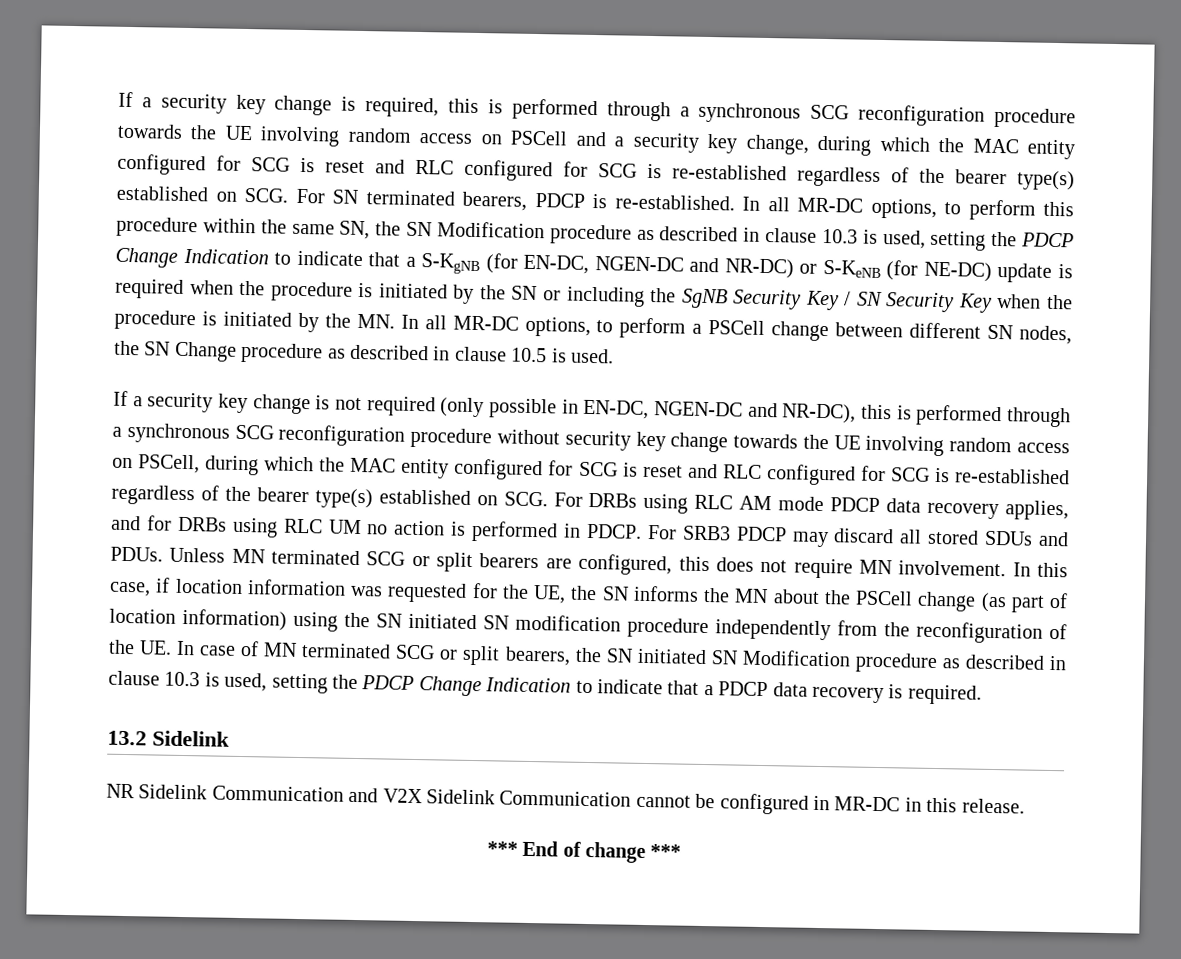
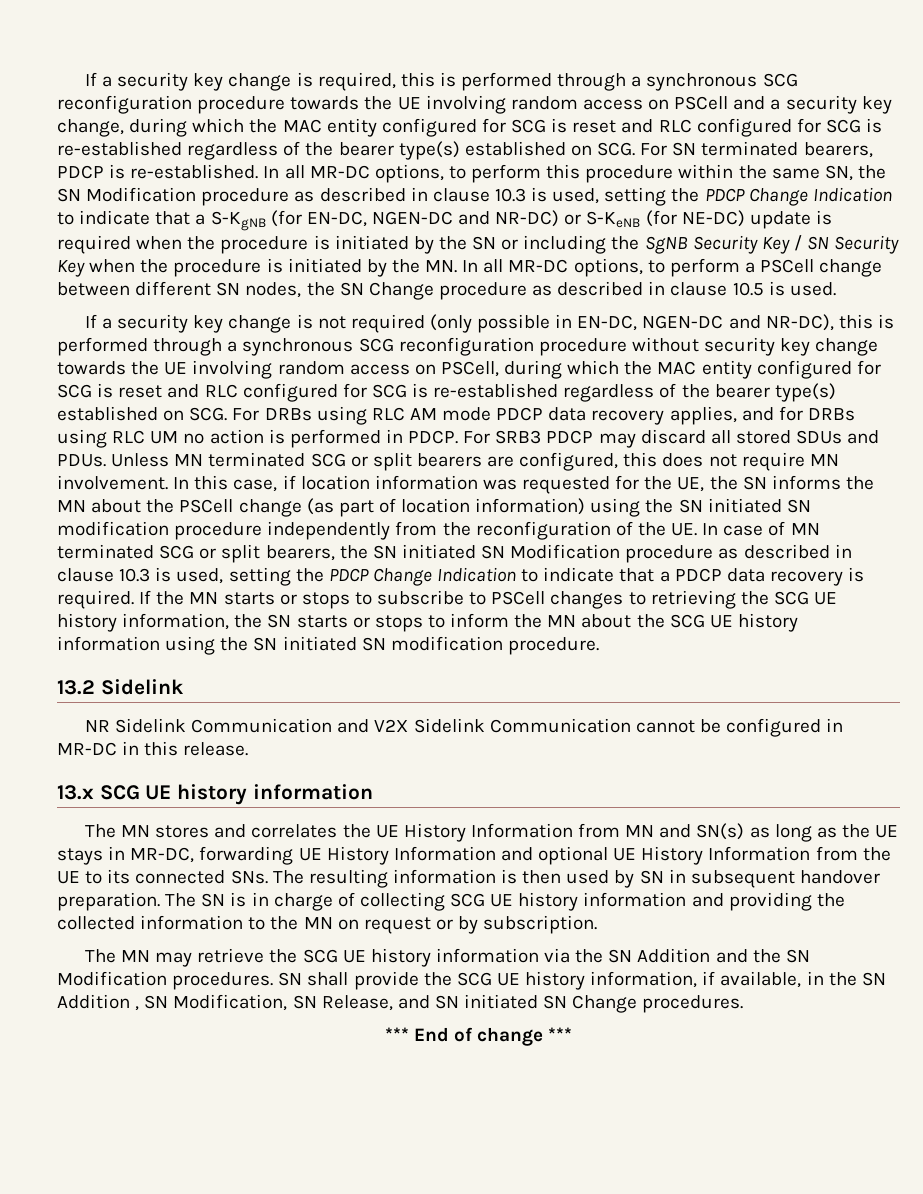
(982, 694) none -> [139,590,838,609] [57,613,798,632] [57,636,599,655] If the MN starts or stops to subscribe to PSCell changes to retrieving the SCG UE history information, the SN starts or stops to inform the MN about the SCG UE history information using the SN initiated SN modification procedure.
(1025, 806) none -> [57,784,373,805] [84,823,899,842] [57,846,891,865] [57,869,880,888] [57,892,845,911] [57,915,598,934] [84,948,810,967] [57,971,886,990] [57,994,744,1013] // 13.x SCG UE history information // The MN stores and correlates the UE History Information from MN and SN(s) as long as the UE stays in MR-DC, forwarding UE History Information and optional UE History Information from the UE to its connected SNs. The resulting information is then used by SN in subsequent handover preparation. The SN is in charge of collecting SCG UE history information and providing the collected information to the MN on request or by subscription. // The MN may retrieve the SCG UE history information via the SN Addition and the SN Modification procedures. SN shall provide the SCG UE history information, if available, in the SN Addition , SN Modification, SN Release, and SN initiated SN Change procedures.

